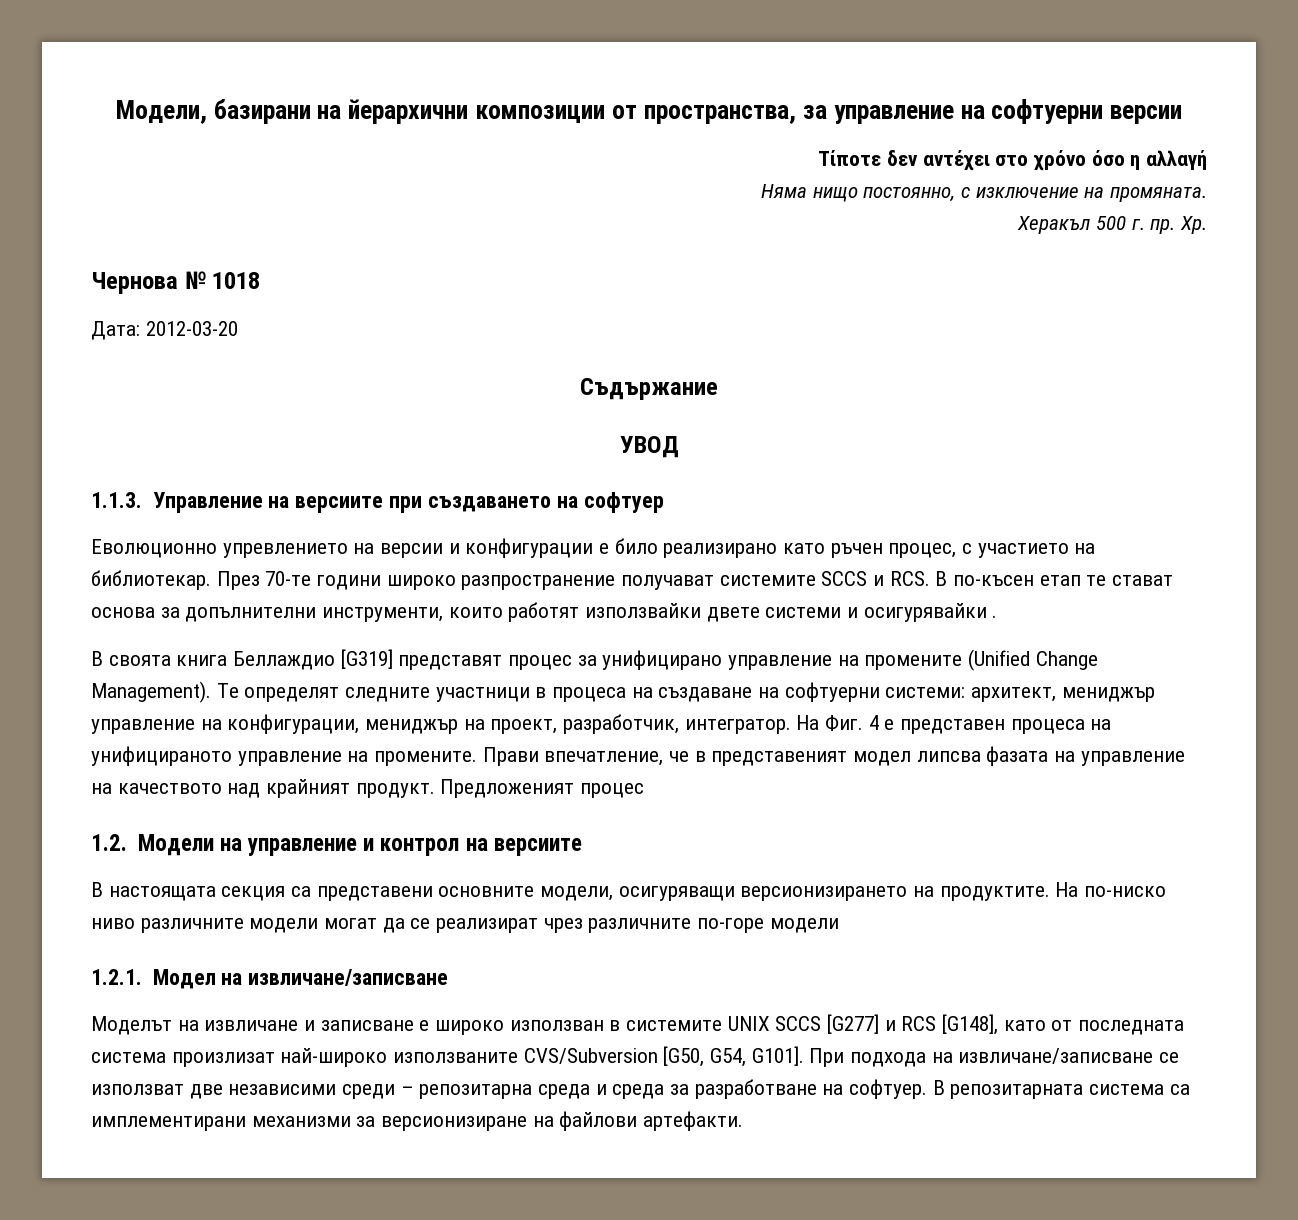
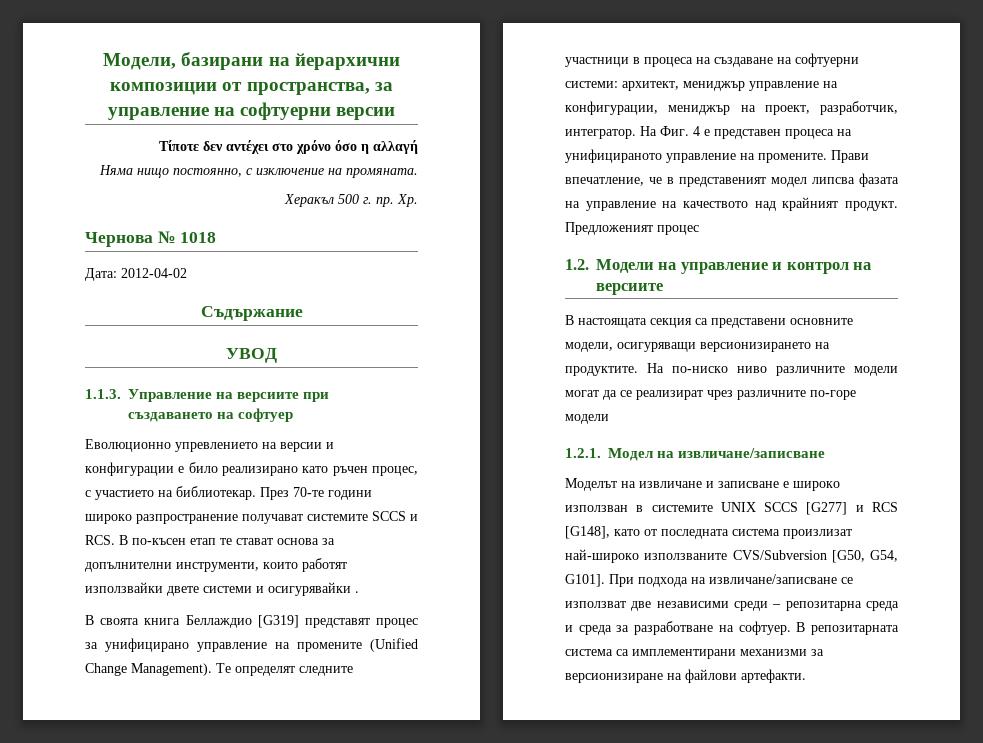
[145,321,238,336] 2012-03-20 -> [121,268,187,278] 2012-04-02

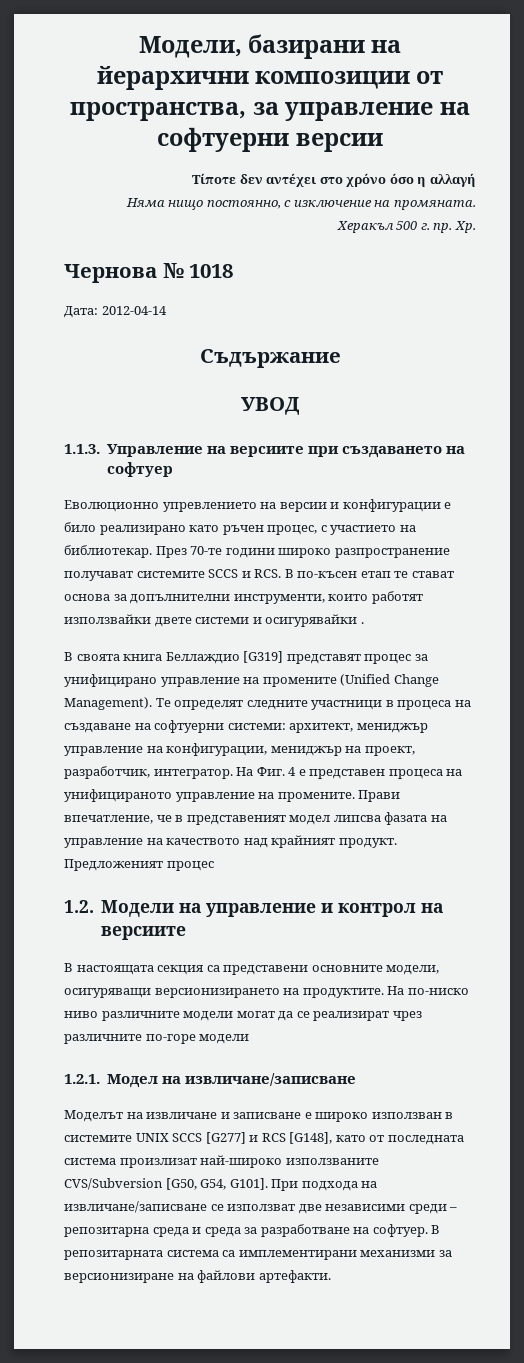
[121,268,187,278] 2012-04-02 -> [101,306,167,315] 2012-04-14

